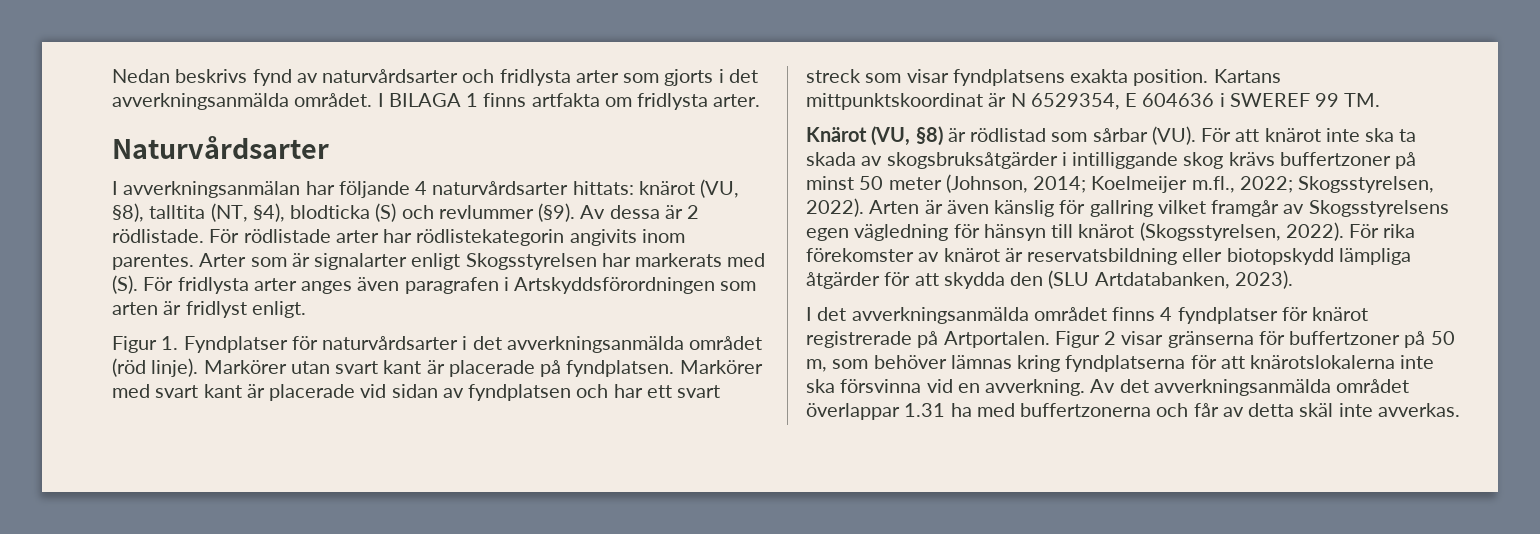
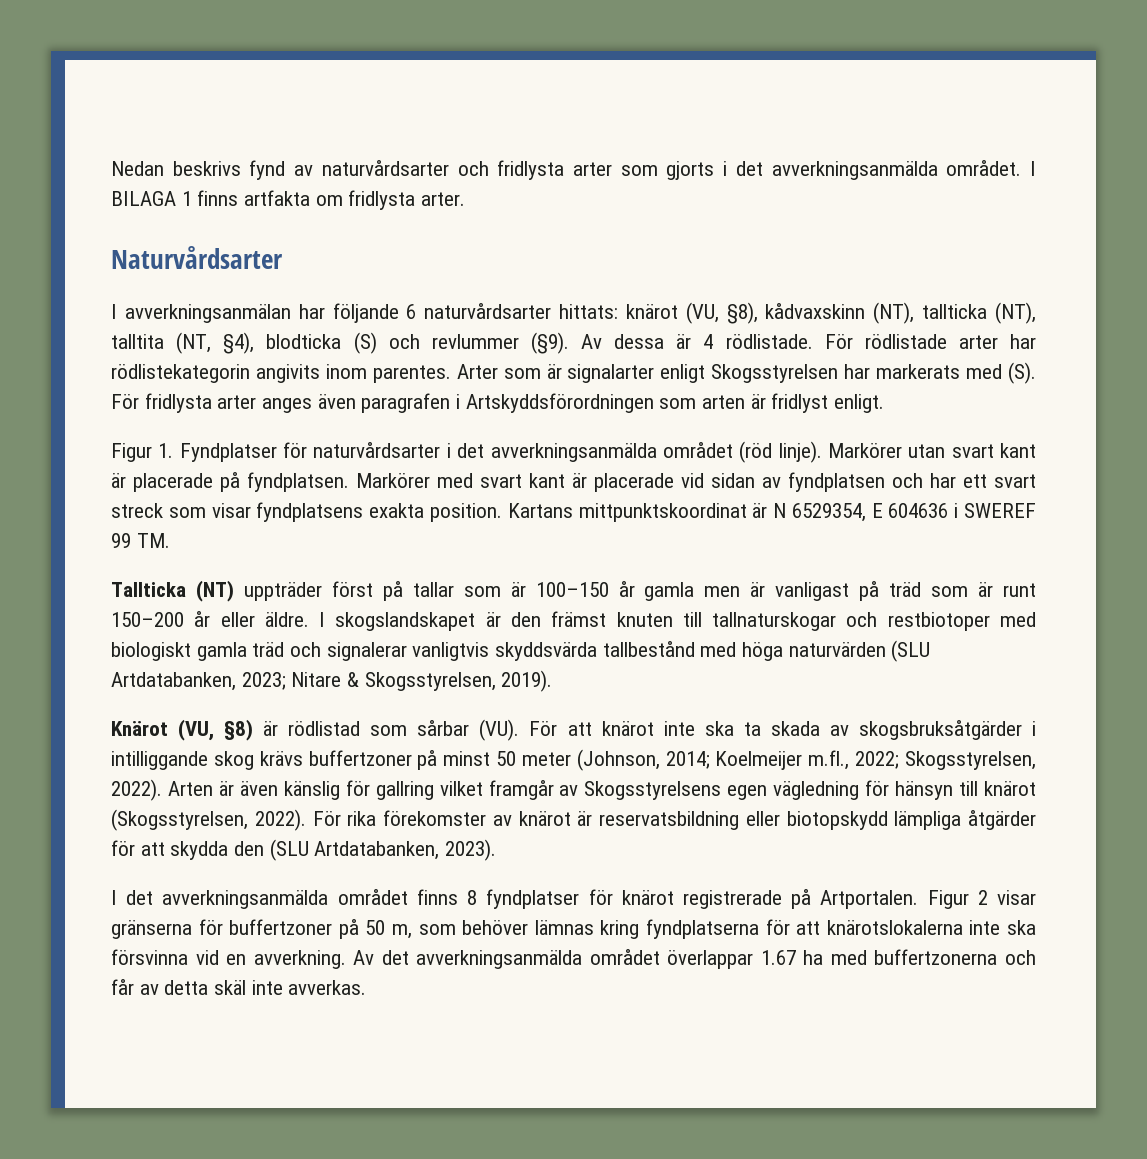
[415,181,428,195] 4 -> [406,304,417,319] 6
(144, 212) none -> [765,302,1036,324] kådvaxskinn (NT), tallticka (NT),
[687,205,700,219] 2 -> [703,334,714,349] 4
(1381, 100) none -> [111,580,1036,602] [111,611,1036,631] [111,640,931,662] [111,670,553,692] // Tallticka (NT) uppträder först på tallar som är 100–150 år gamla men är vanligast på träd som är runt 150–200 år eller äldre. I skogslandskapet är den främst knuten till tallnaturskogar och restbiotoper med biologiskt gamla träd och signalerar vanligtvis skyddsvärda tallbestånd med höga naturvärden (SLU Artdatabanken, 2023; Nitare & Skogsstyrelsen, 2019).
[1160,307,1173,321] 4 -> [467,890,478,905] 8
[904,403,946,417] 1.31 -> [760,950,796,965] 1.67

